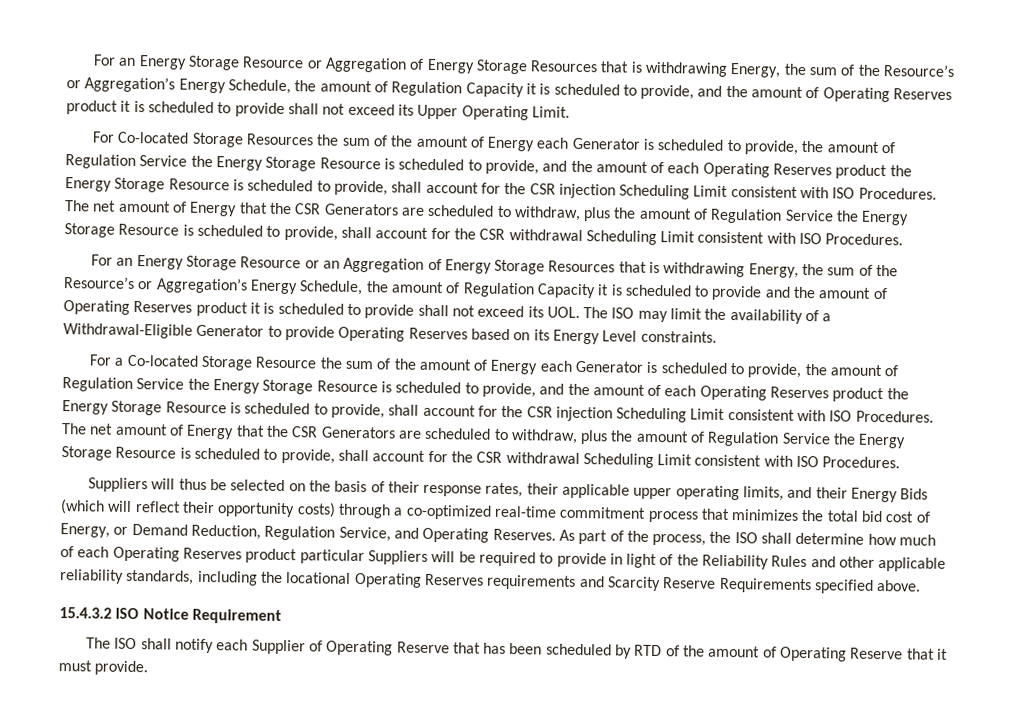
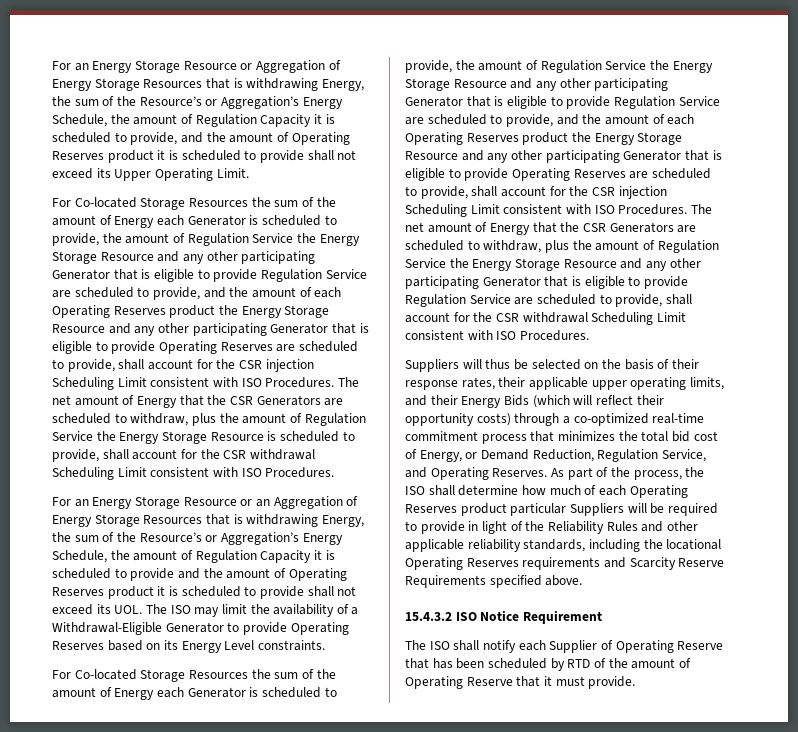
[383,158,395,170] is -> [157,251,316,264] [52,269,367,282] [52,290,71,298] and any other participating Generator that is eligible to provide Regulation Service are
[232,179,244,191] is -> [108,323,369,336] [52,341,296,354] and any other participating Generator that is eligible to provide Operating Reserves are
[114,354,318,371] a Co-located Storage Resource -> [74,669,248,682] Co-located Storage Resources
[380,381,392,393] is -> [510,78,669,91] [405,96,720,109] [405,117,424,125] and any other participating Generator that is eligible to provide Regulation Service are
[229,402,241,414] is -> [461,150,722,163] [405,168,649,181] and any other participating Generator that is eligible to provide Operating Reserves are
[179,447,191,459] is -> [620,258,701,271] [405,276,688,289] [405,294,534,307] and any other participating Generator that is eligible to provide Regulation Service are

